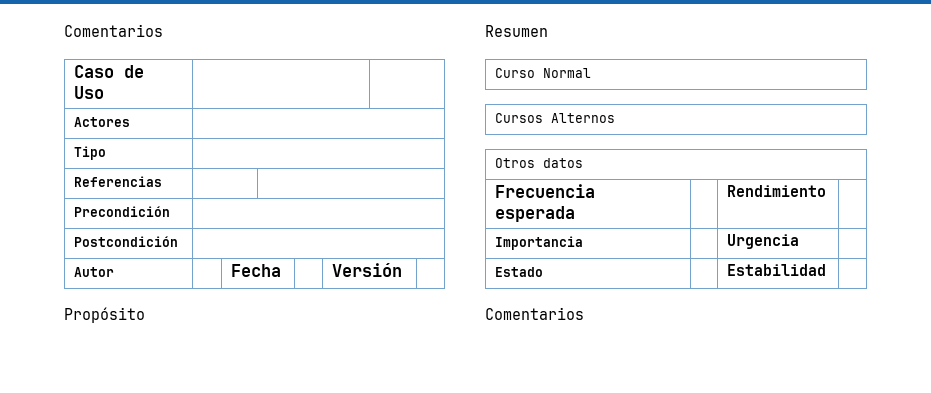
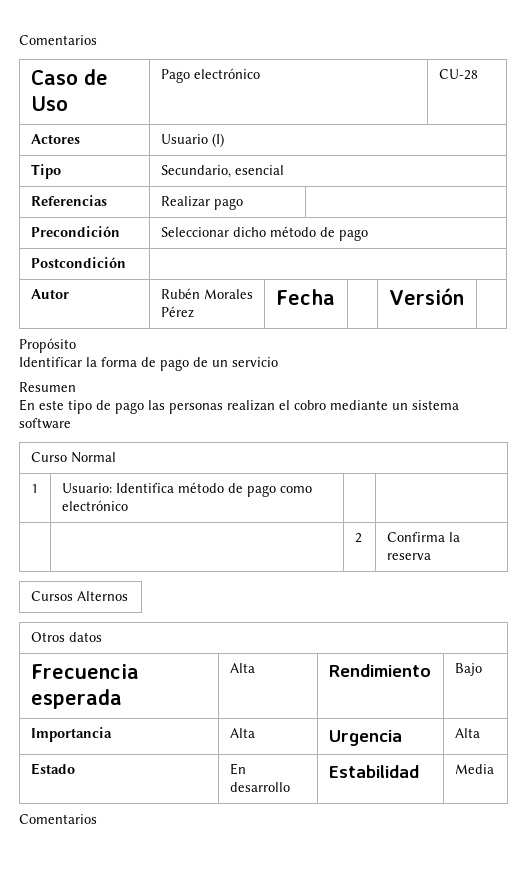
(105, 92) | -> [160,68,260,83] [438,69,478,80] Pago electrónico | CU-28
(131, 122) none -> [160,133,224,147] Usuario (I)
(107, 153) none -> [160,165,284,178] Secundario, esencial
(163, 181) none -> [160,196,243,210] Realizar pago
(171, 211) none -> [160,226,368,241] Seleccionar dicho método de pago
(115, 272) none -> [160,288,253,299] [160,306,194,318] Rubén Morales Pérez
[485,25,548,37] [495,68,592,78] Resumen // Curso Normal -> [19,357,278,371] [19,382,76,392] [19,399,459,414] [19,418,71,429] [30,452,116,463] [30,484,38,493] [61,482,312,497] [61,500,128,511] [354,533,362,543] [386,532,460,542] [386,553,431,560] Identificar la forma de pago de un servicio // Resumen // En este tipo de pago las personas realizan el cobro mediante un sistema software // Curso Normal // 1 | Usuario: Identifica método de pago como electrónico | | // | | 2 | Confirma la reserva
(576, 214) none -> [229,663,255,673] Alta
(827, 191) none -> [454,663,482,676] Bajo
(584, 243) none -> [229,728,255,738] Alta
(800, 241) none -> [454,728,480,738] Alta
(544, 272) none -> [229,763,246,775] [229,782,290,792] En desarrollo
(827, 270) none -> [454,764,494,774] Media

